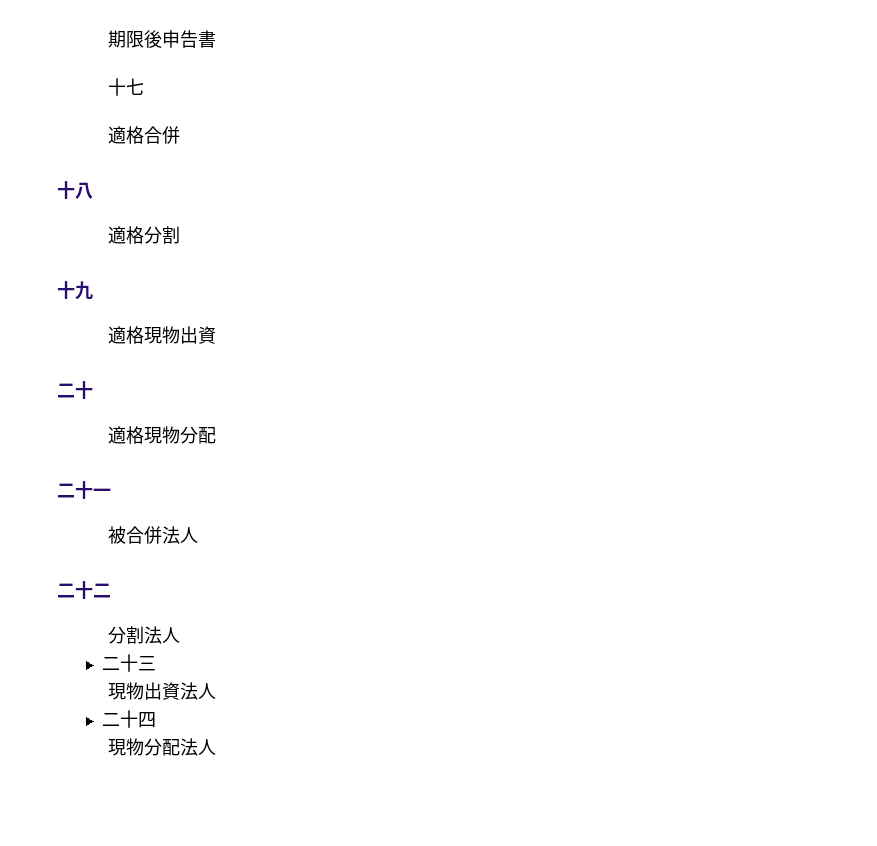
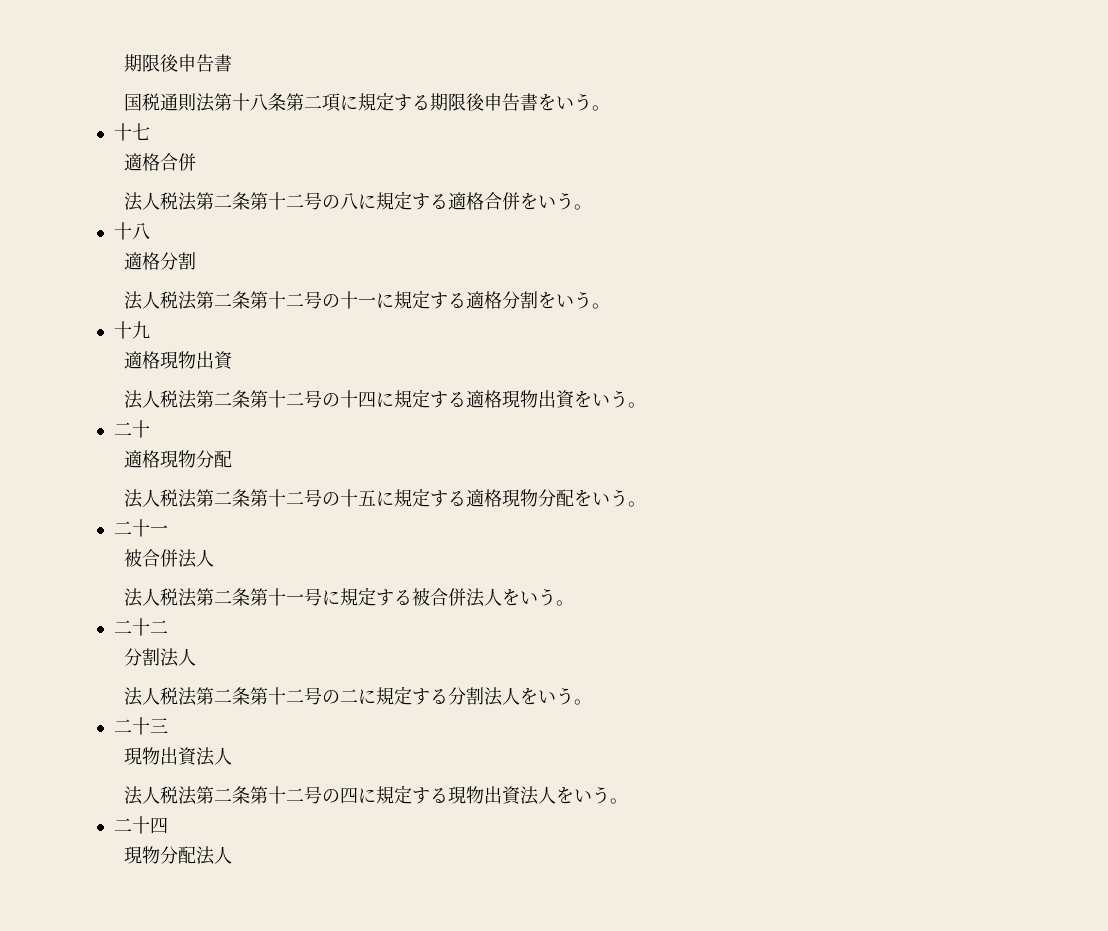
[108,78,145,96] [108,126,181,144] [57,181,93,199] [108,226,181,244] [57,281,93,300] [108,326,217,344] [57,381,93,399] [108,426,217,444] [57,481,111,499] [108,526,199,544] [57,581,111,599] [108,626,181,644] 十七 // 適格合併 // 十八 // 適格分割 // 十九 // 適格現物出資 // 二十 // 適格現物分配 // 二十一 // 被合併法人 // 二十二 // 分割法人 -> [123,92,610,112] [113,123,150,141] [123,153,196,171] [123,191,592,211] [113,222,150,240] [123,252,196,270] [123,290,610,310] [113,321,150,339] [123,351,233,370] [123,389,646,409] [113,420,150,438] [123,450,232,468] [123,488,646,508] [113,519,168,537] [123,549,214,568] [123,587,574,607] [113,618,168,636] [123,648,196,667] [123,686,592,706] 国税通則法第十八条第二項に規定する期限後申告書をいう。 // 十七 // 適格合併 // 法人税法第二条第十二号の八に規定する適格合併をいう。 // 十八 // 適格分割 // 法人税法第二条第十二号の十一に規定する適格分割をいう。 // 十九 // 適格現物出資 // 法人税法第二条第十二号の十四に規定する適格現物出資をいう。 // 二十 // 適格現物分配 // 法人税法第二条第十二号の十五に規定する適格現物分配をいう。 // 二十一 // 被合併法人 // 法人税法第二条第十一号に規定する被合併法人をいう。 // 二十二 // 分割法人 // 法人税法第二条第十二号の二に規定する分割法人をいう。
(217, 691) none -> [123,785,628,805] // 法人税法第二条第十二号の四に規定する現物出資法人をいう。

